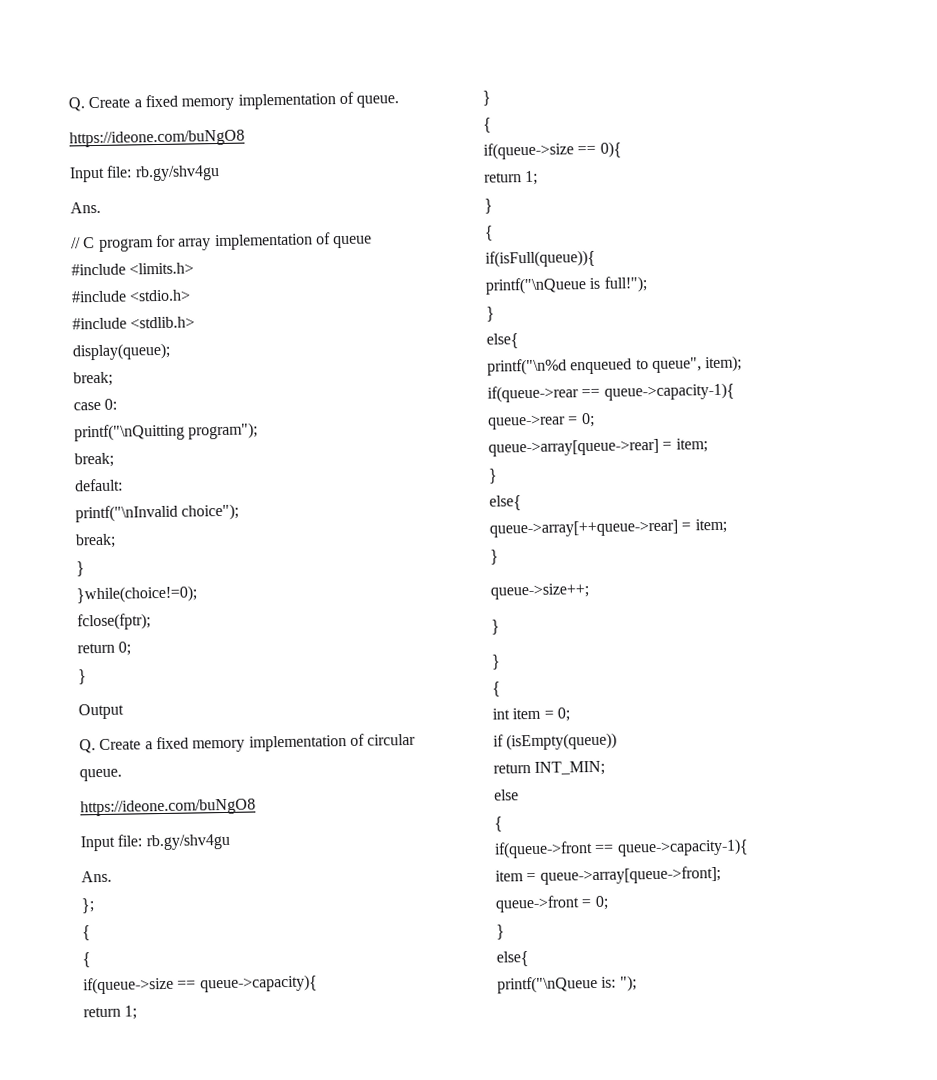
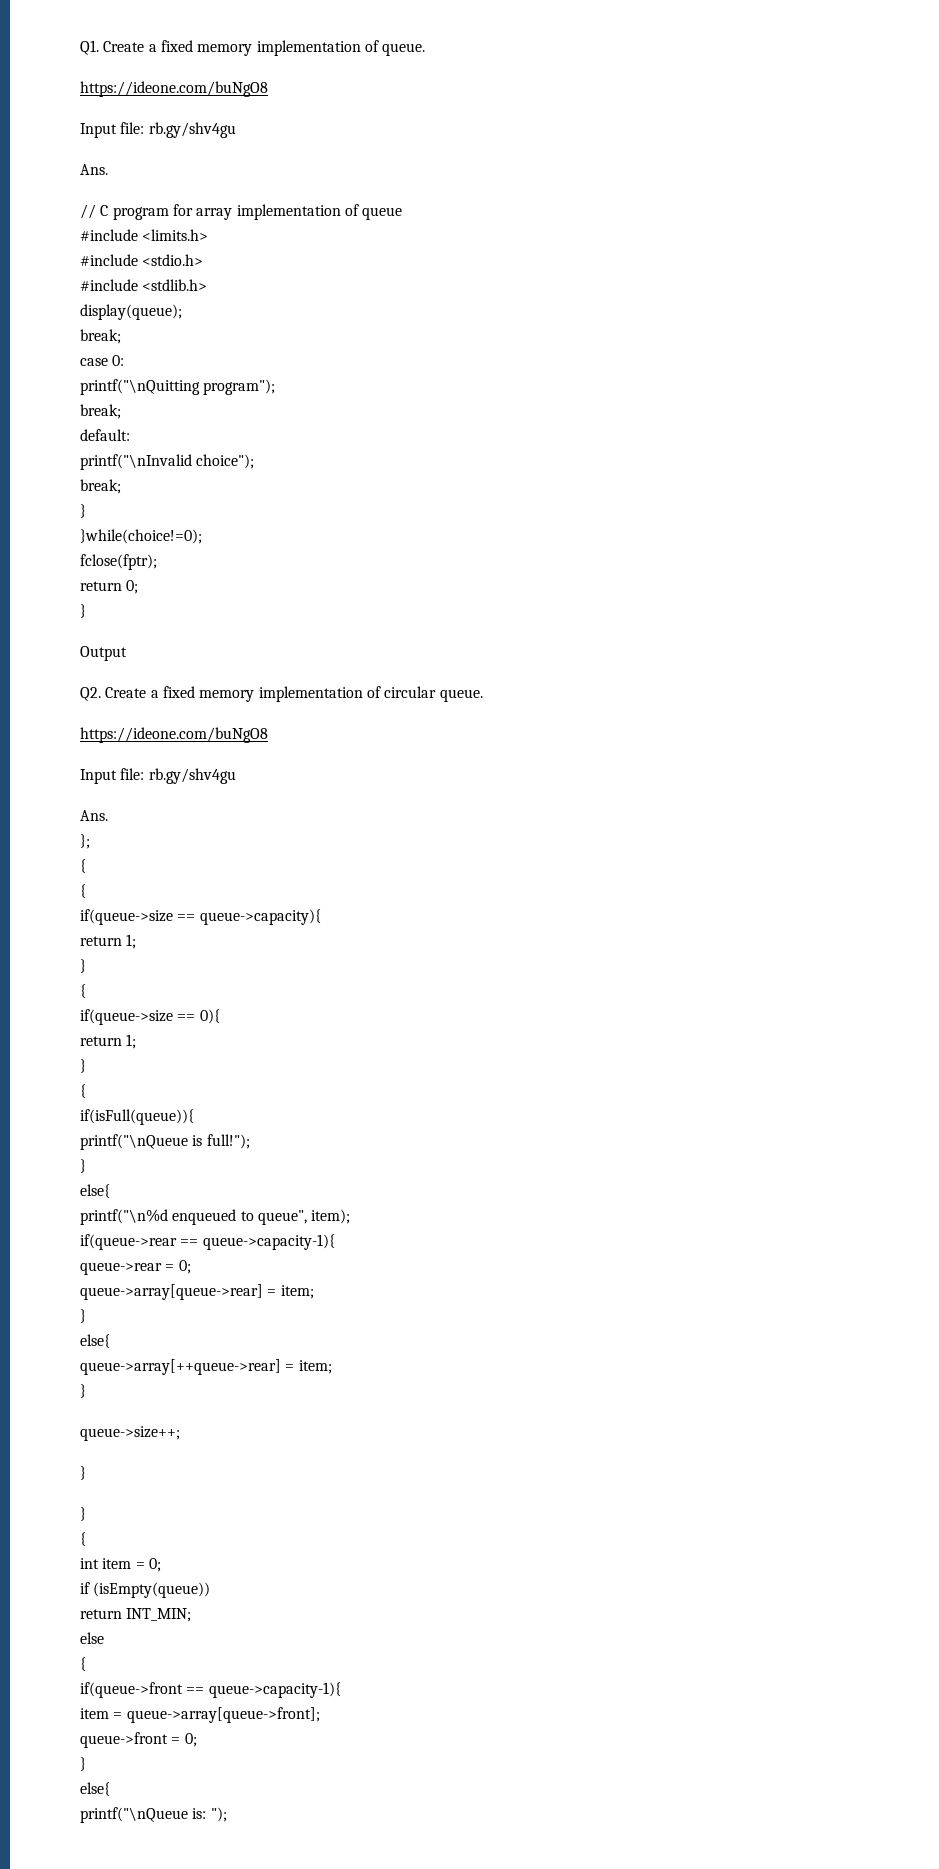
[68,97,85,112] Q. -> [80,40,99,55] Q1.
[79,739,96,754] Q. -> [80,687,101,701] Q2.

